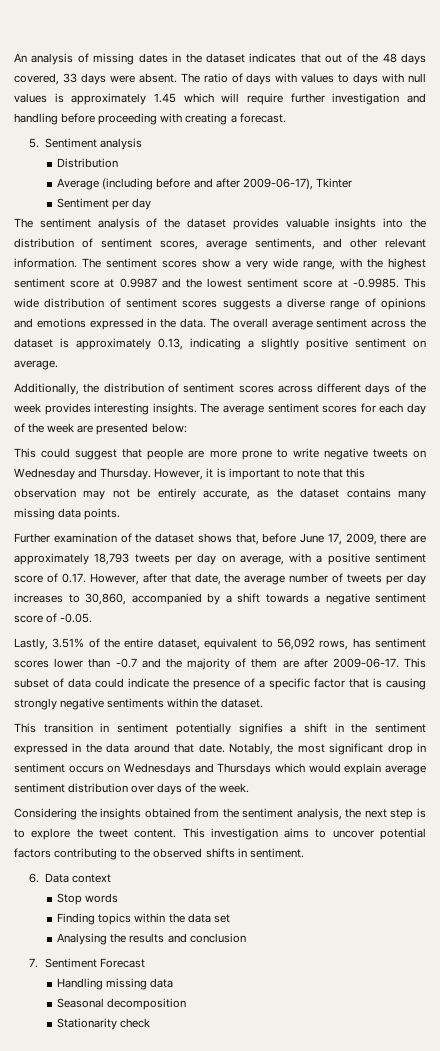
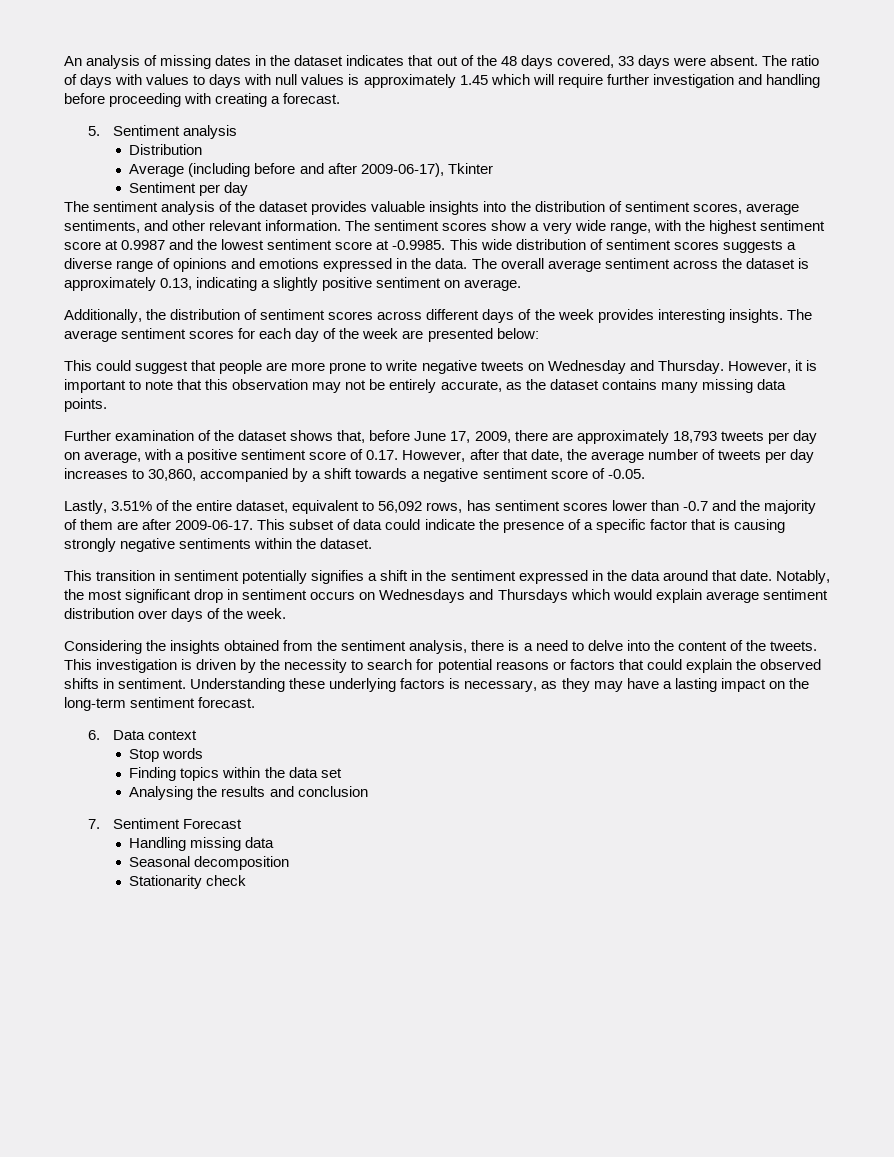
[345,808,427,820] [14,828,427,840] [14,848,132,860] the next step is to explore the tweet content. This investigation aims to uncover potential factors contributing to -> [471,640,817,651] [64,659,732,673] there is a need to delve into the content of the tweets. This investigation is driven by the necessity to search for potential reasons or factors that could explain
(304, 853) none -> [190,678,809,692] [64,697,256,711] Understanding these underlying factors is necessary, as they may have a lasting impact on the long-term sentiment forecast.

